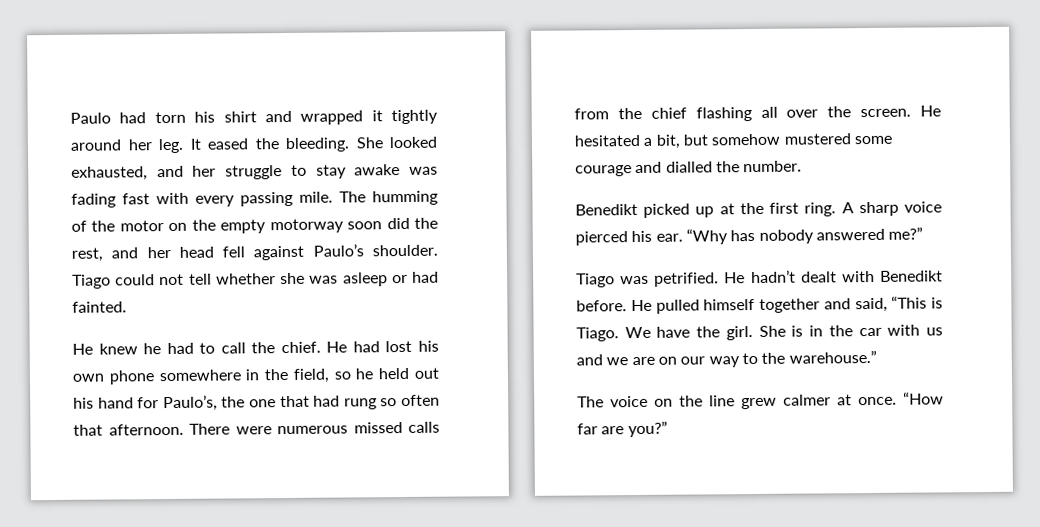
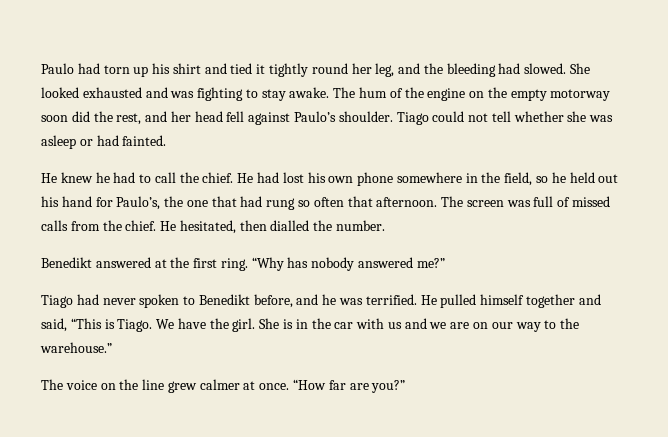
(186, 117) none -> [133,66,149,77] up
[300,110,364,125] wrapped -> [230,63,253,74] tied
[70,136,438,154] [71,164,438,181] [71,190,438,208] around her leg. It eased the bleeding. She looked exhausted, and her struggle to stay awake was fading fast with every passing mile. The humming -> [311,63,591,77] [41,87,388,101] round her leg, and the bleeding had slowed. She looked exhausted and was fighting to stay awake. The hum
[119,220,164,232] motor -> [427,88,466,101] engine
[189,421,440,435] [574,105,941,122] [574,133,892,149] [575,161,663,177] There were numerous missed calls from the chief flashing all over the screen. He hesitated a bit, but somehow mustered some courage and -> [441,196,611,207] [41,220,267,234] The screen was full of missed calls from the chief. He hesitated, then
[643,203,715,218] picked up -> [95,257,151,268] answered
[841,201,942,217] [575,230,683,246] A sharp voice pierced his ear. -> (248, 264) none
[620,269,943,287] [576,300,627,312] was petrified. He hadn’t dealt with Benedikt before. -> [76,294,417,308] had never spoken to Benedikt before, and he was terrified.

